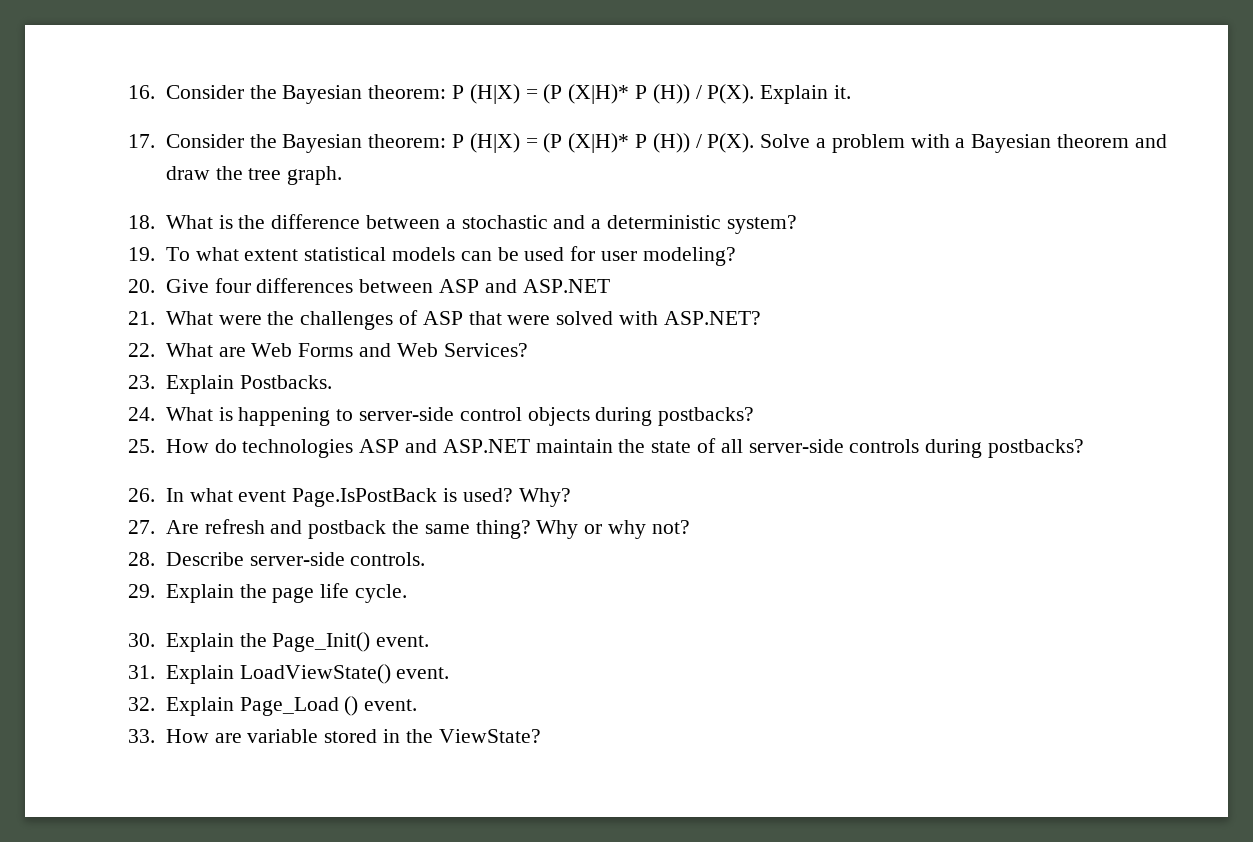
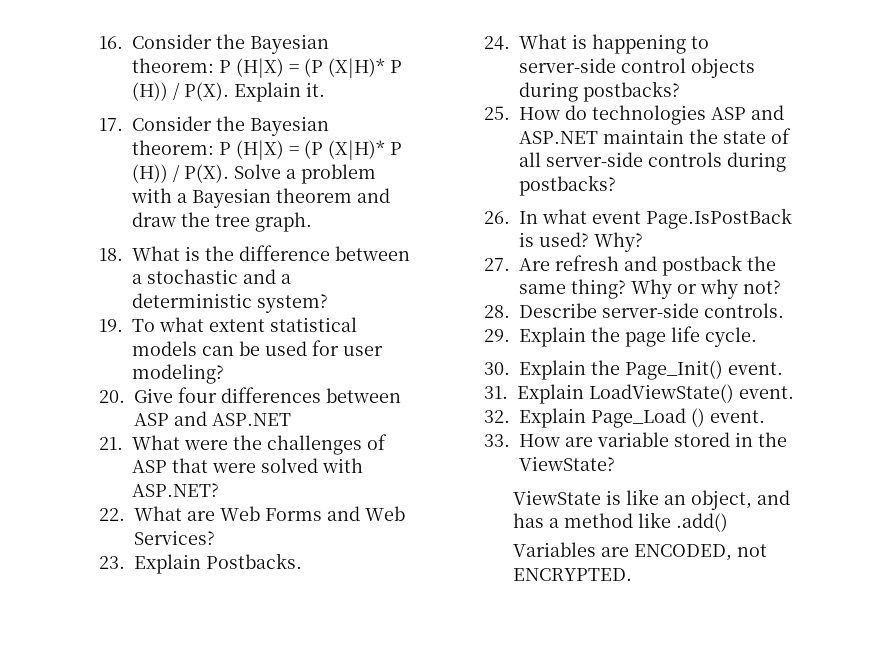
(541, 736) none -> [513,489,791,510] [513,512,729,532] [513,542,768,561] [513,568,633,581] // ViewState is like an object, and has a method like .add() // Variables are ENCODED, not ENCRYPTED.

